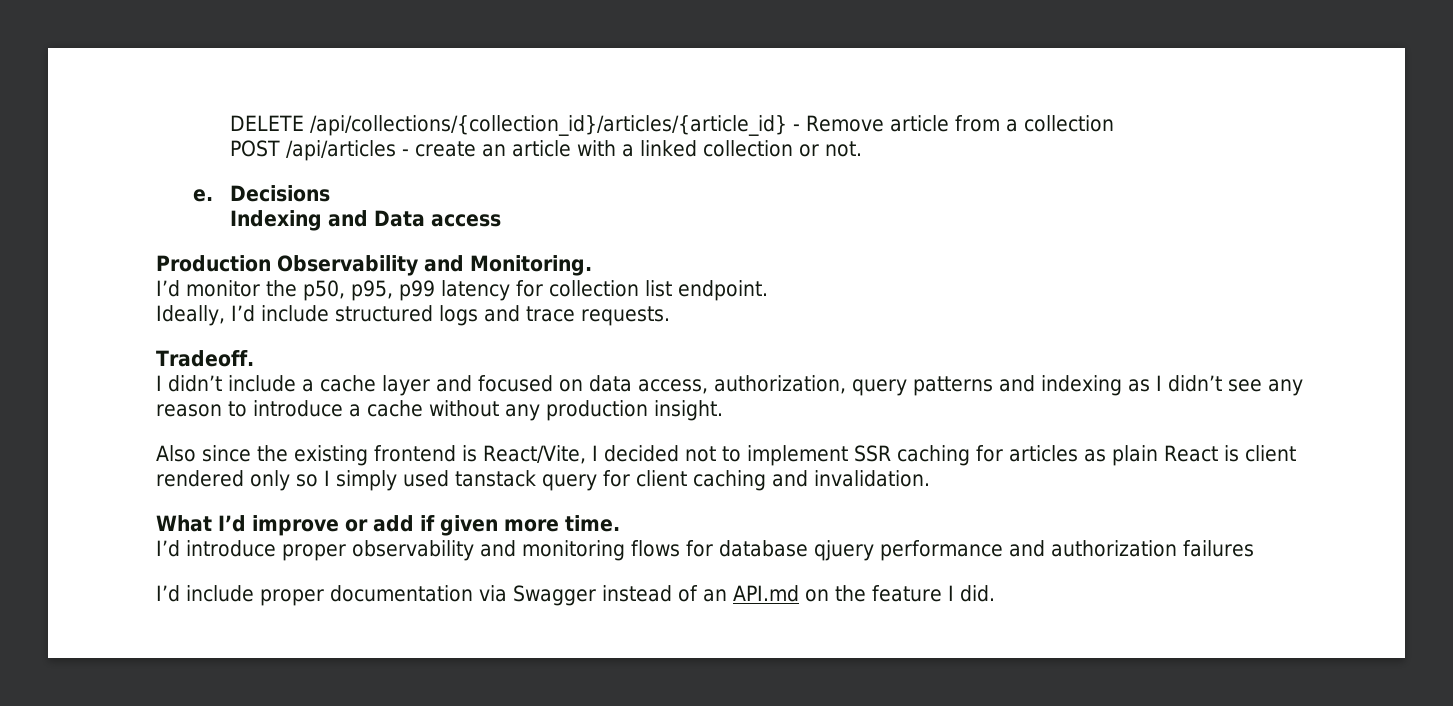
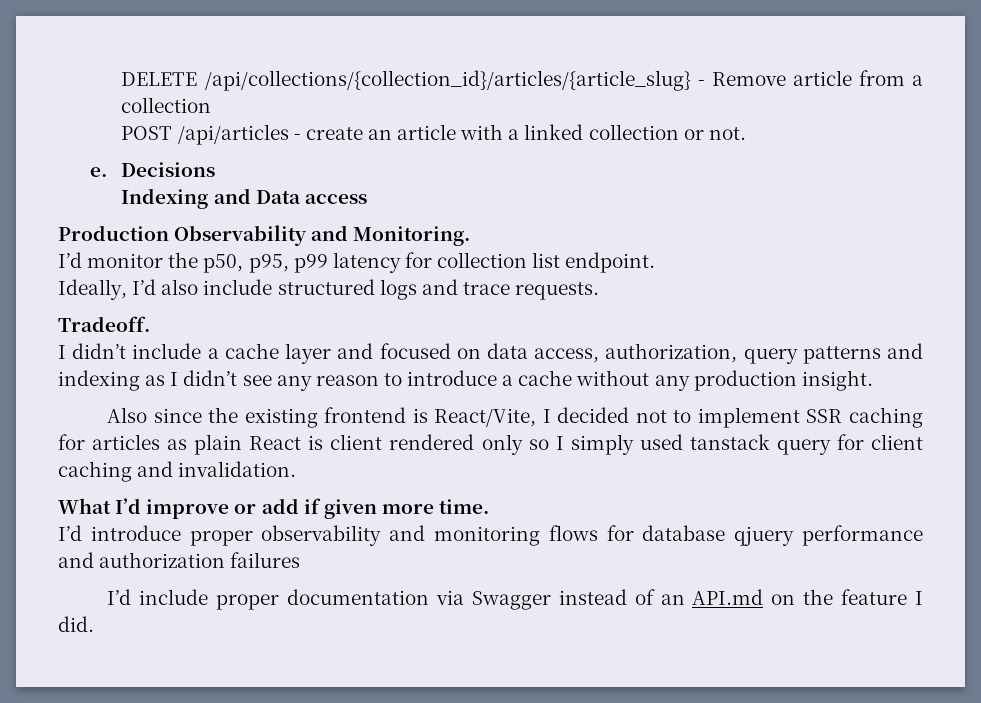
[309,115,787,136] /api/collections/{collection_id}/articles/{article_id} -> [204,70,691,91] /api/collections/{collection_id}/articles/{article_slug}
(255, 313) none -> [161,279,199,295] also

